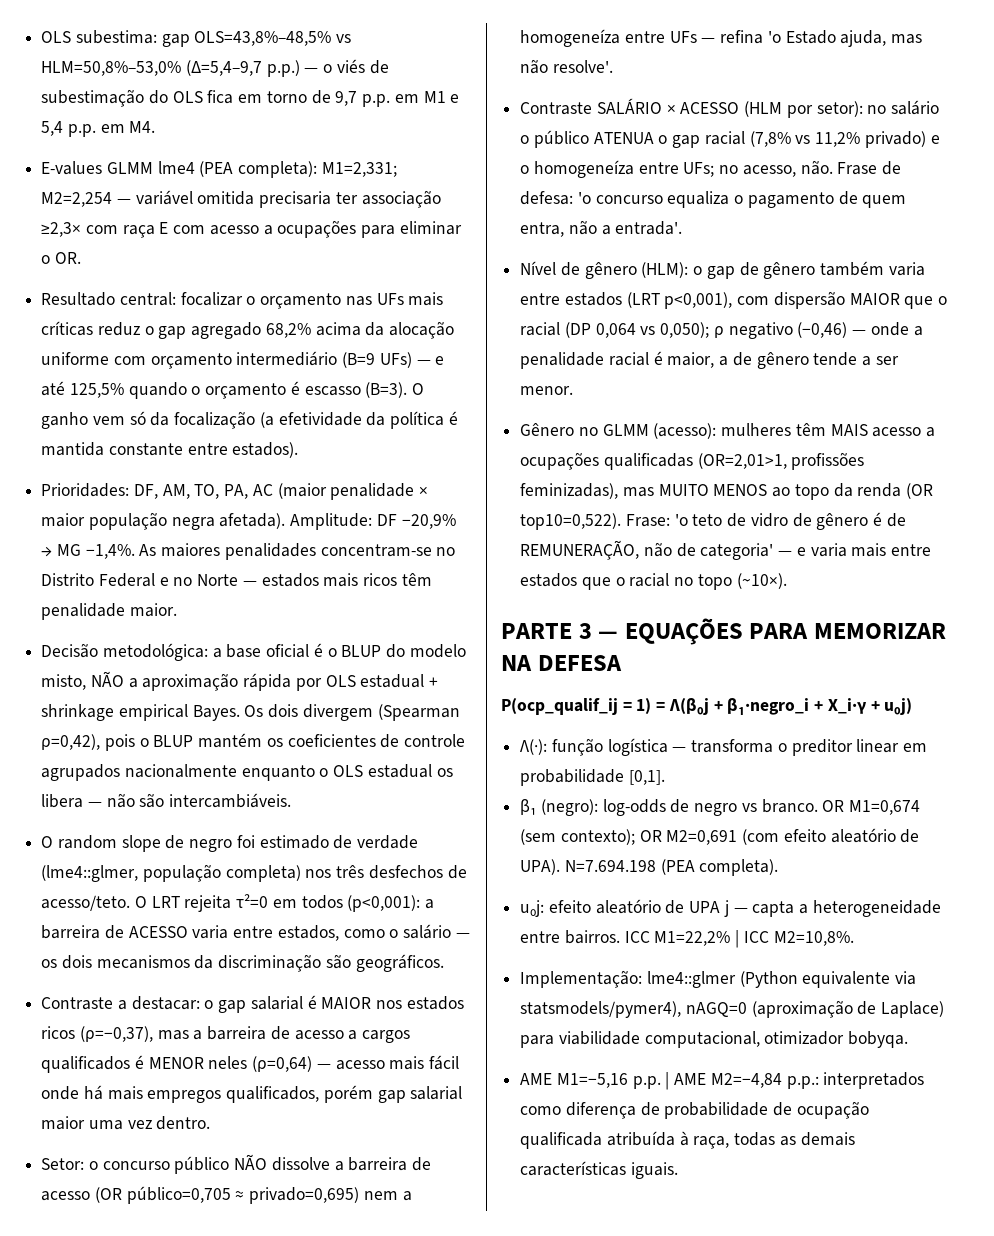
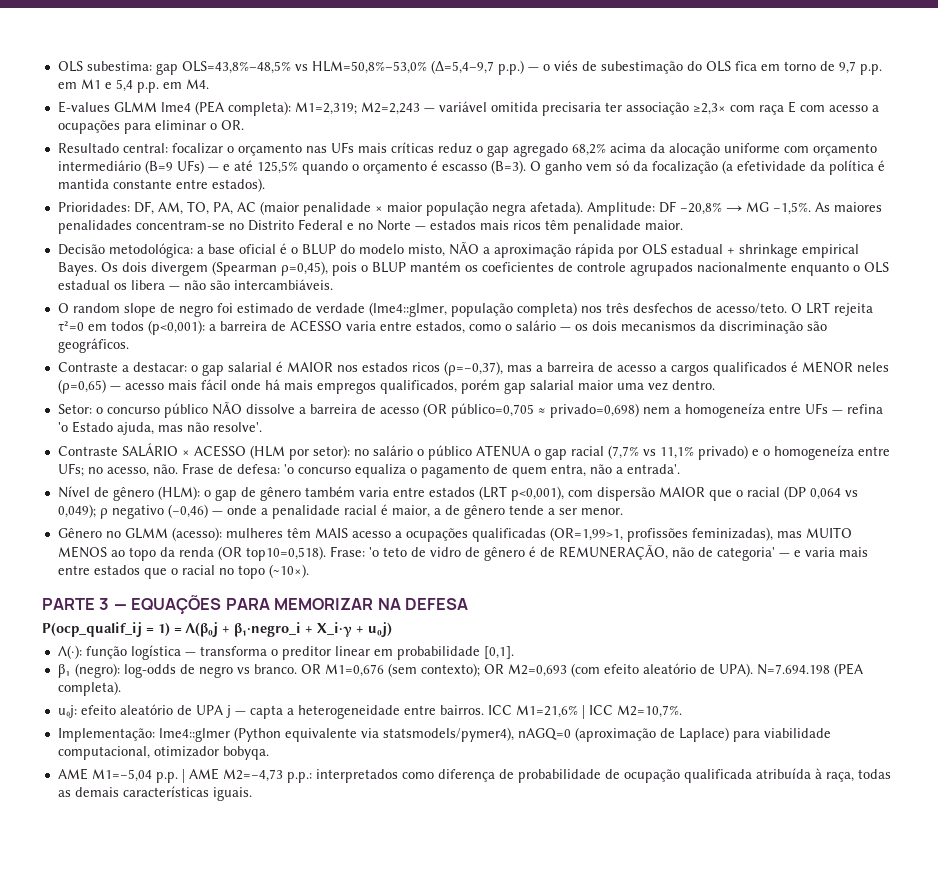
[321,162,397,177] [41,192,113,207] M1=2,331; M2=2,254 -> [294,102,420,115] M1=2,319; M2=2,243
[401,514,456,529] −20,9% -> [679,202,722,215] −20,8%
[85,544,135,559] −1,4%. -> [772,202,811,215] −1,5%.
[41,734,101,750] ρ=0,42), -> [280,261,328,276] ρ=0,45),
[252,1056,313,1072] (ρ=0,64) -> [57,379,106,394] (ρ=0,65)
[249,1187,360,1204] privado=0,695) -> [549,403,639,418] privado=0,698)
[749,131,861,147] (7,8% vs 11,2% -> [607,445,694,459] (7,7% vs 11,1%
[660,322,710,338] 0,050); -> [57,504,96,518] 0,049);
[697,453,787,469] (OR=2,01>1, -> [549,527,623,541] (OR=1,99>1,
[520,513,622,530] top10=0,522). -> [245,546,326,561] top10=0,518).
[849,800,921,815] M1=0,674 -> [324,664,384,677] M1=0,676
[666,830,738,845] M2=0,691 -> [507,664,567,677] M2=0,693
[654,931,731,946] M1=22,2% -> [515,705,578,718] M1=21,6%
[773,931,854,946] M2=10,8%. -> [616,705,682,718] M2=10,7%.
[556,1073,628,1088] M1=−5,16 -> [91,769,152,782] M1=−5,04
[710,1073,782,1088] M2=−4,84 -> [222,769,283,782] M2=−4,73

